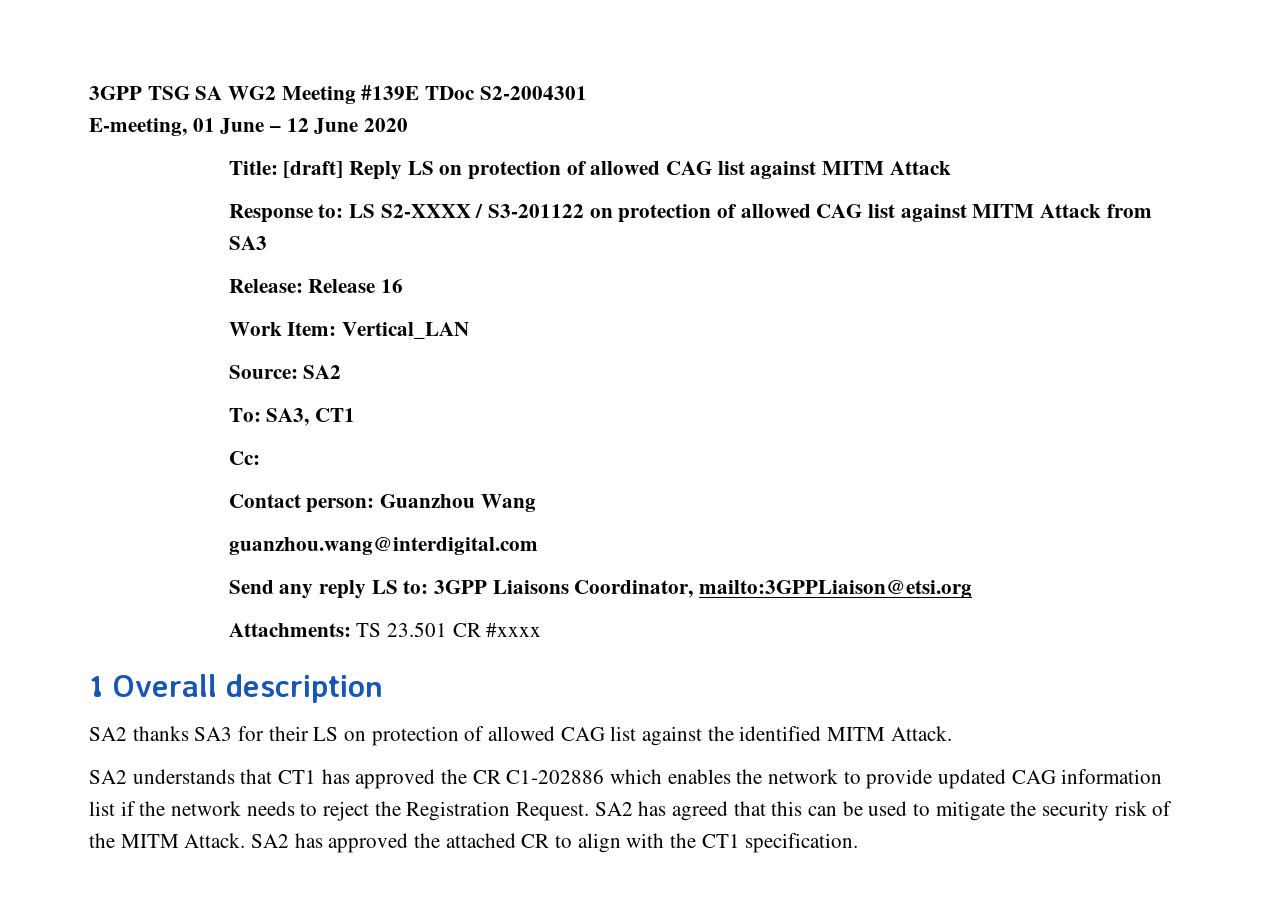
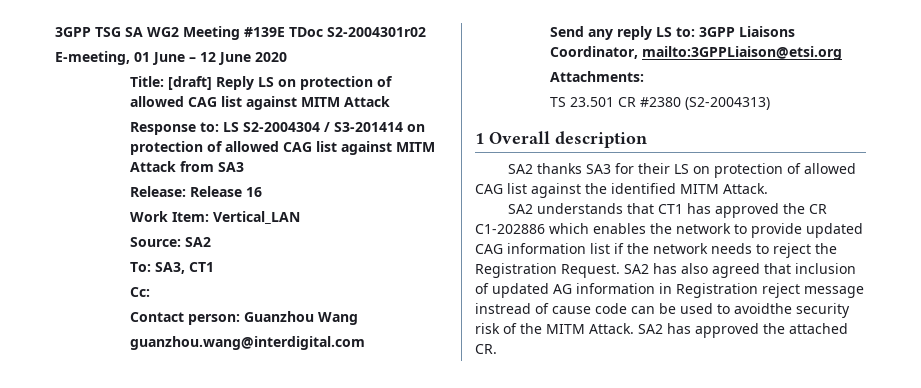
[479,86,587,100] S2-2004301 -> [327,27,426,37] S2-2004301r02
[380,204,585,218] S2-XXXX / S3-201122 -> [243,122,404,132] S2-2004304 / S3-201414
(351, 630) none -> (645, 76) //
[486,623,542,637] #xxxx -> [640,97,771,110] #2380 (S2-2004313)
(667, 808) none -> [681,263,708,274] also
[771,801,803,816] this -> [795,263,856,274] [475,283,864,298] [475,303,627,314] inclusion of updated AG information in Registration reject message instread of cause code
[935,801,1037,821] mitigate the -> [734,303,792,314] avoidthe
[521,833,859,853] CR to align with the CT1 specification. -> [475,344,497,354] CR.

